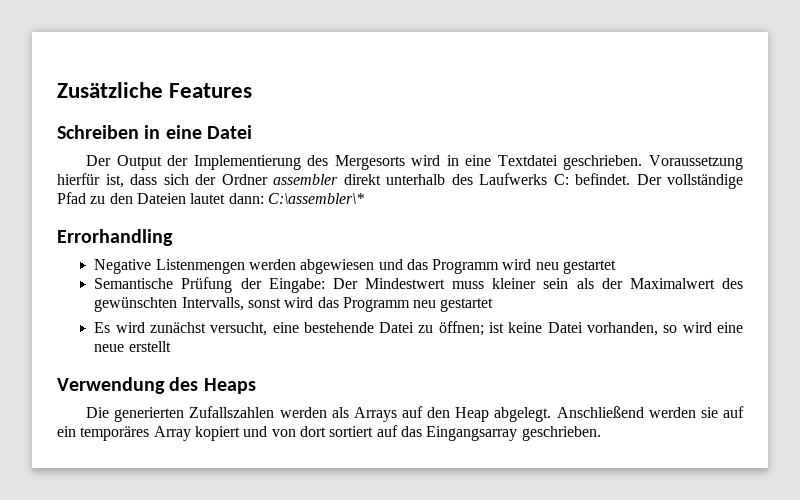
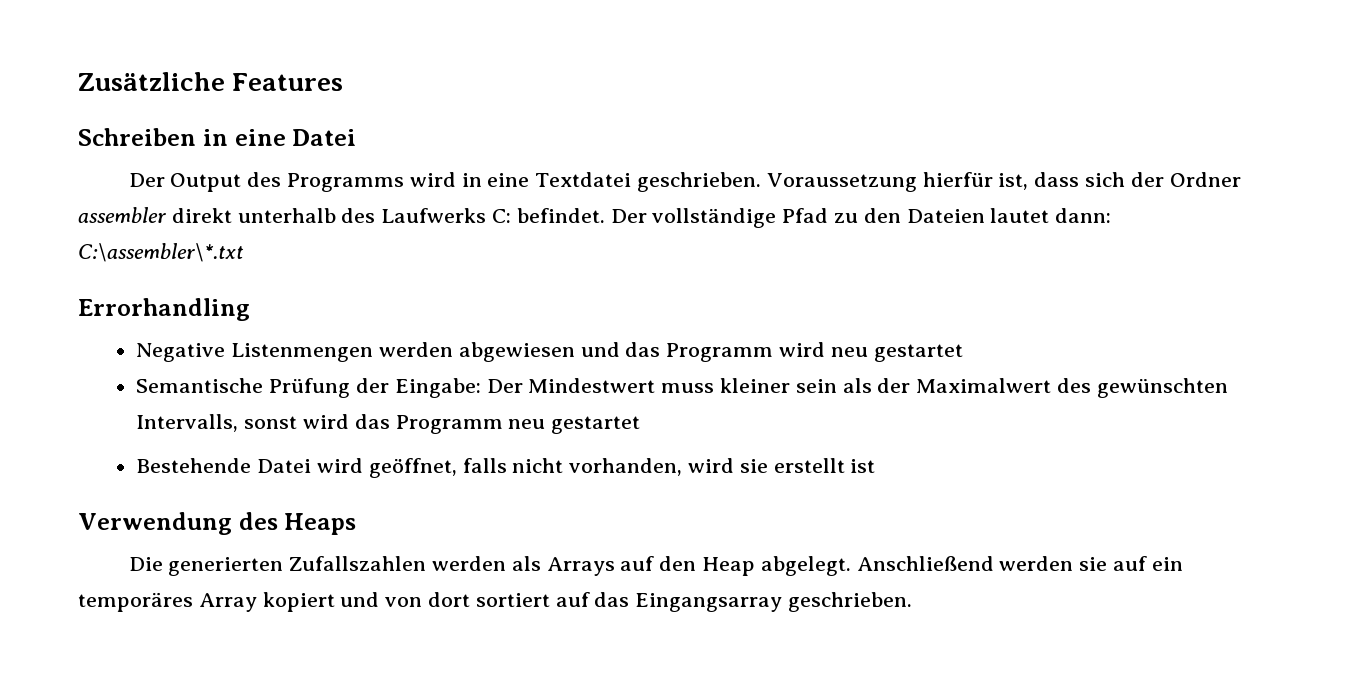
[167,155,405,170] der Implementierung des Mergesorts -> [247,172,405,192] des Programms
[267,193,364,204] C:\assembler\* -> [78,243,244,262] C:\assembler\*.txt
[94,321,744,336] [94,341,171,352] Es wird zunächst versucht, eine bestehende Datei zu öffnen; ist keine Datei vorhanden, so wird eine neue erstellt -> [136,458,876,478] Bestehende Datei wird geöffnet, falls nicht vorhanden, wird sie erstellt ist

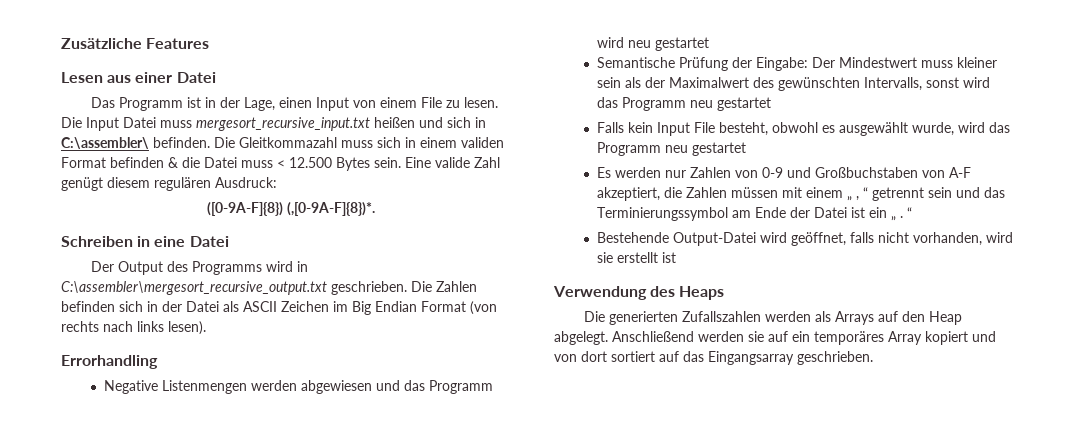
(344, 82) none -> [61,72,216,83] [91,97,499,111] [61,117,486,131] [61,137,504,149] [61,157,500,171] [61,177,277,191] [206,202,375,216] // Lesen aus einer Datei // Das Programm ist in der Lage, einen Input von einem File zu lesen. Die Input Datei muss mergesort_recursive_input.txt heißen und sich in C:\assembler\ befinden. Die Gleitkommazahl muss sich in einem validen Format befinden & die Datei muss < 12.500 Bytes sein. Eine valide Zahl genügt diesem regulären Ausdruck: // ([0-9A-F]{8}) (,[0-9A-F]{8})*.
[487,172,1241,192] [78,207,1112,228] [78,243,244,262] eine Textdatei geschrieben. Voraussetzung hierfür ist, dass sich der Ordner assembler direkt unterhalb des Laufwerks C: befindet. Der vollständige Pfad zu den Dateien lautet dann: C:\assembler\*.txt -> [61,281,477,295] [61,301,497,315] [61,321,206,335] C:\assembler\mergesort_recursive_output.txt geschrieben. Die Zahlen befinden sich in der Datei als ASCII Zeichen im Big Endian Format (von rechts nach links lesen).
(641, 425) none -> [596,122,1010,136] [596,142,746,156] [596,167,971,178] [596,187,1005,201] [596,207,912,221] // Falls kein Input File besteht, obwohl es ausgewählt wurde, wird das Programm neu gestartet // Es werden nur Zahlen von 0-9 und Großbuchstaben von A-F akzeptiert, die Zahlen müssen mit einem „ , “ getrennt sein und das Terminierungssymbol am Ende der Datei ist ein „ . “
[257,459,312,473] Datei -> [672,232,756,246] Output-Datei

